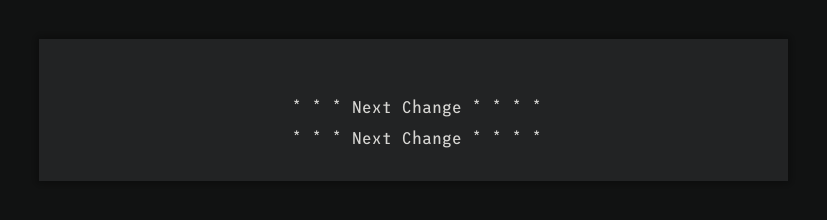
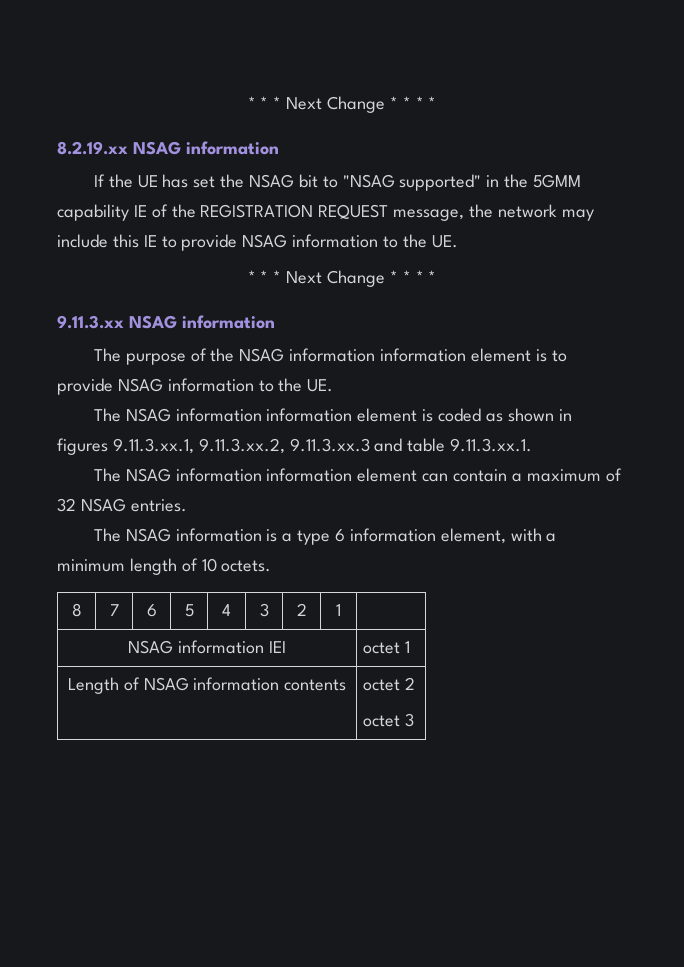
[292,99,542,117] [292,130,542,148] * * * Next Change * * * * // * * * Next Change * * * * -> [247,96,437,113] [57,141,279,155] [93,174,582,191] [57,204,594,221] [57,234,458,251] [247,270,437,287] [57,315,275,329] [93,348,567,365] [57,378,334,395] [93,408,572,422] [57,438,533,455] [93,468,622,482] [57,498,187,512] [93,528,557,545] [57,558,272,575] [71,603,82,617] [109,604,119,616] [146,604,157,617] [184,604,194,617] [222,604,231,616] [259,603,269,617] [296,603,307,616] [336,604,341,616] [128,640,286,654] [363,641,411,654] [67,677,347,694] [363,677,416,691] [363,713,415,727] * * * Next Change * * * * // 8.2.19.xx NSAG information // If the UE has set the NSAG bit to "NSAG supported" in the 5GMM capability IE of the REGISTRATION REQUEST message, the network may include this IE to provide NSAG information to the UE. // * * * Next Change * * * * // 9.11.3.xx NSAG information // The purpose of the NSAG information information element is to provide NSAG information to the UE. // The NSAG information information element is coded as shown in figures 9.11.3.xx.1, 9.11.3.xx.2, 9.11.3.xx.3 and table 9.11.3.xx.1. // The NSAG information information element can contain a maximum of 32 NSAG entries. // The NSAG information is a type 6 information element, with a minimum length of 10 octets. // 8 | 7 | 6 | 5 | 4 | 3 | 2 | 1 | // NSAG information IEI | octet 1 // Length of NSAG information contents | octet 2 // octet 3

